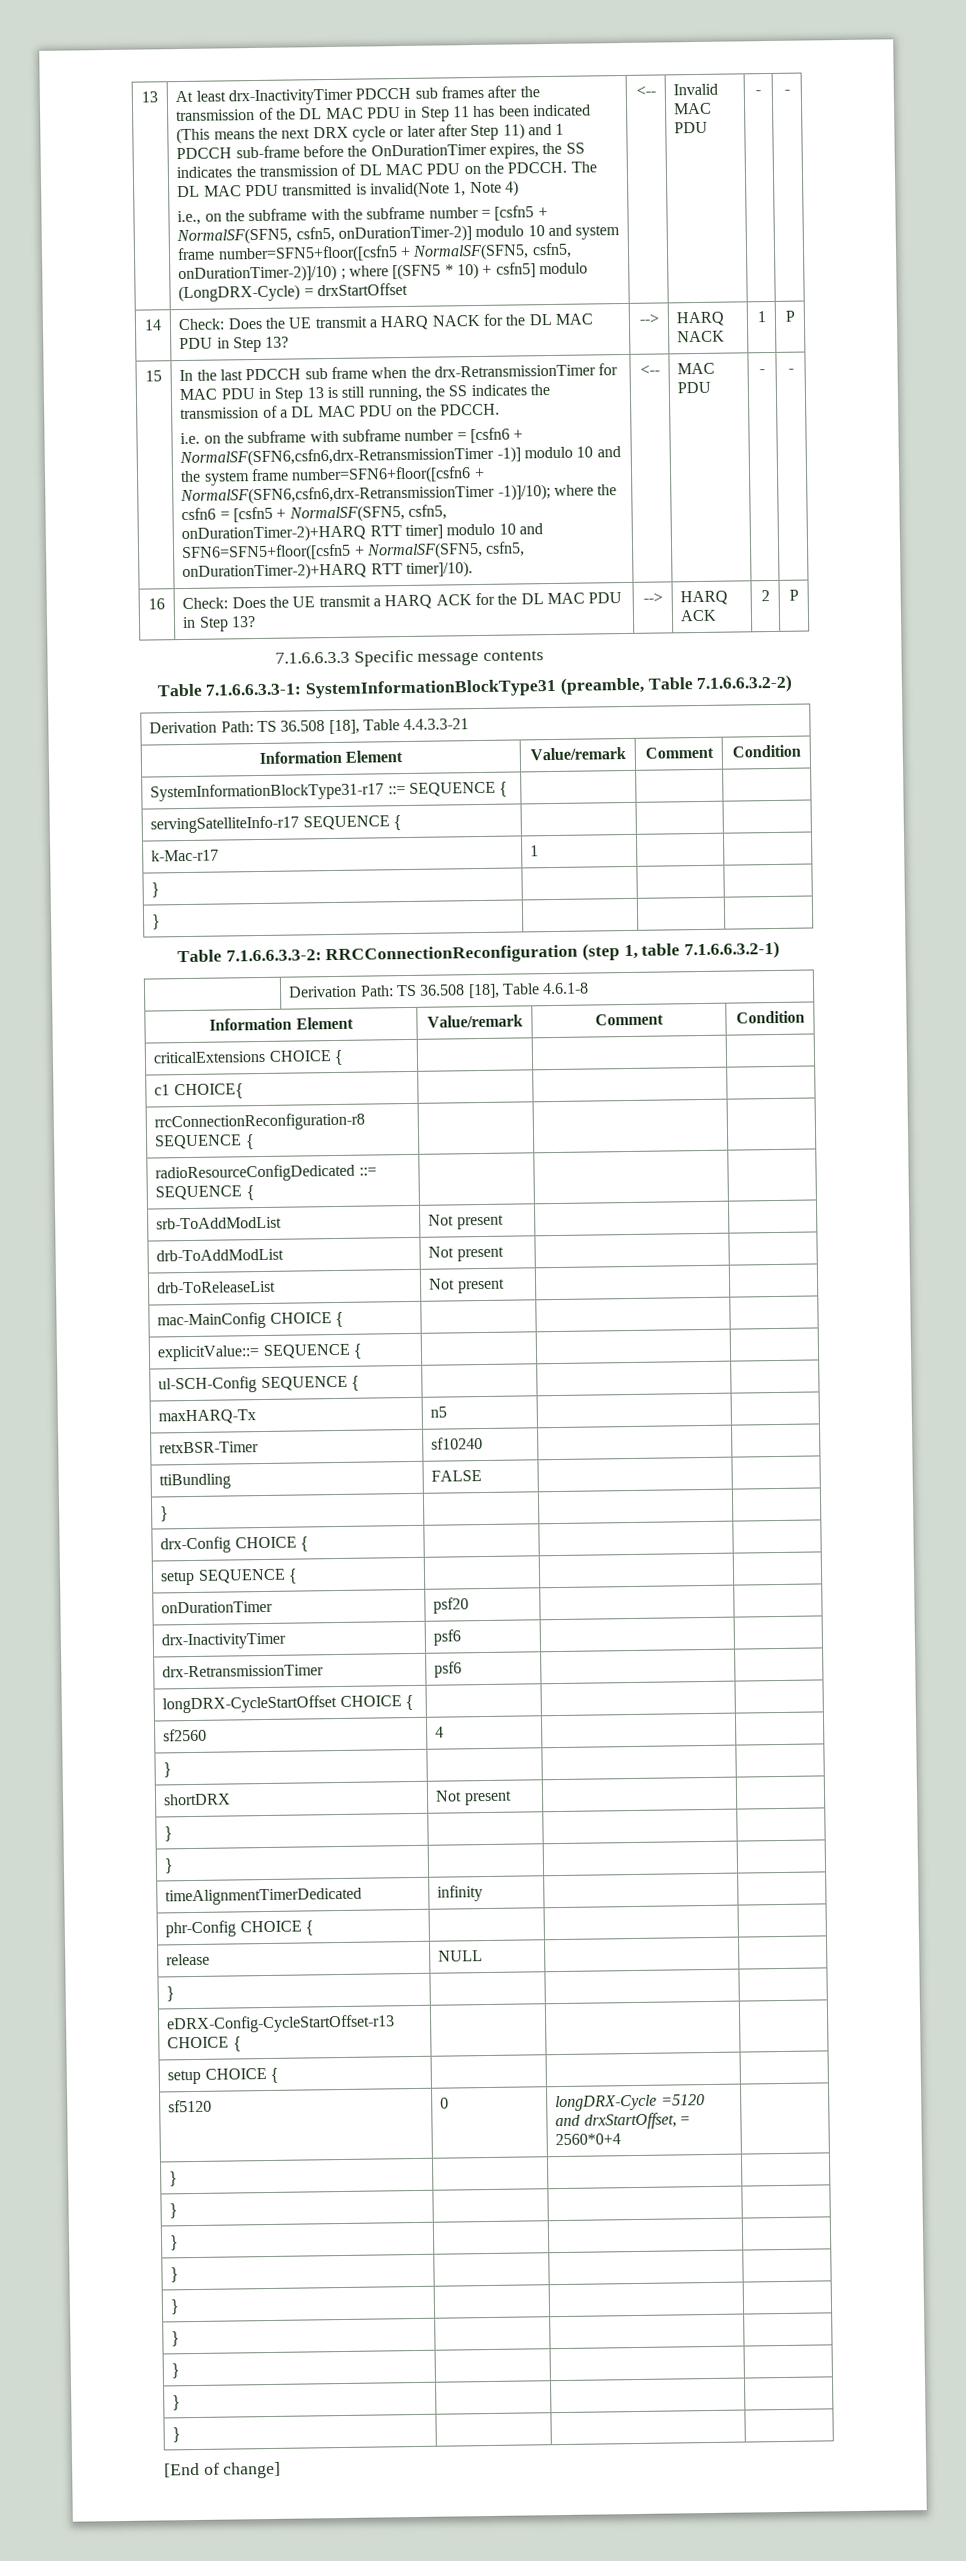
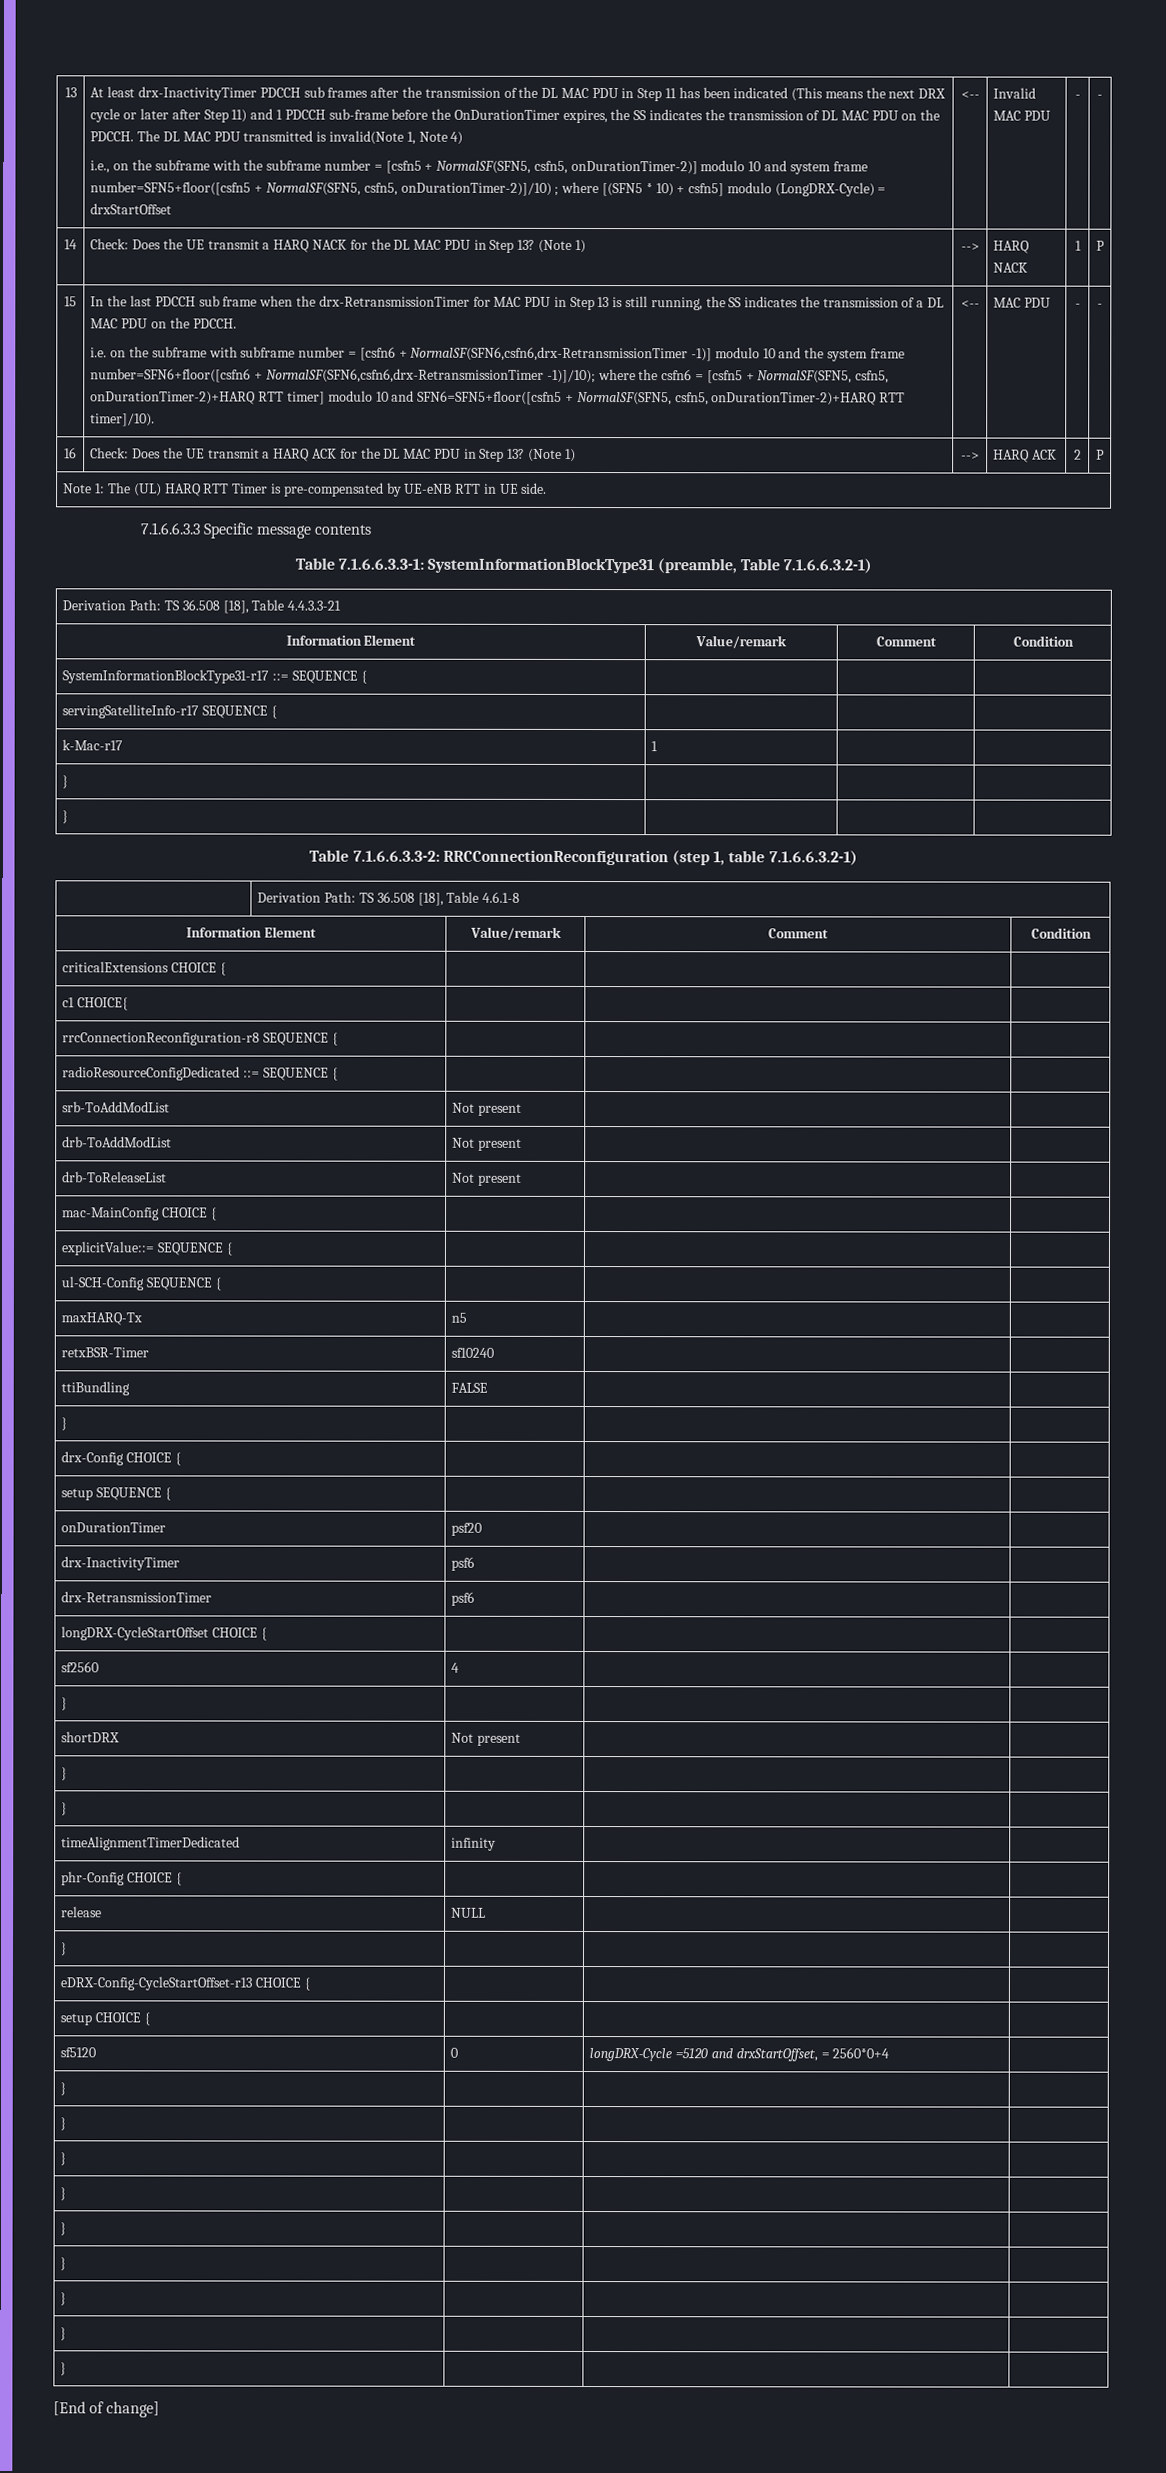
(290, 342) none -> [537,239,586,254] (Note 1)
(256, 622) none -> [527,448,576,462] (Note 1)
(799, 595) none -> [63,482,548,497] // Note 1: The (UL) HARQ RTT Timer is pre-compensated by UE-eNB RTT in UE side.
[696,674,794,694] 7.1.6.6.3.2-2) -> [783,558,873,574] 7.1.6.6.3.2-1)

